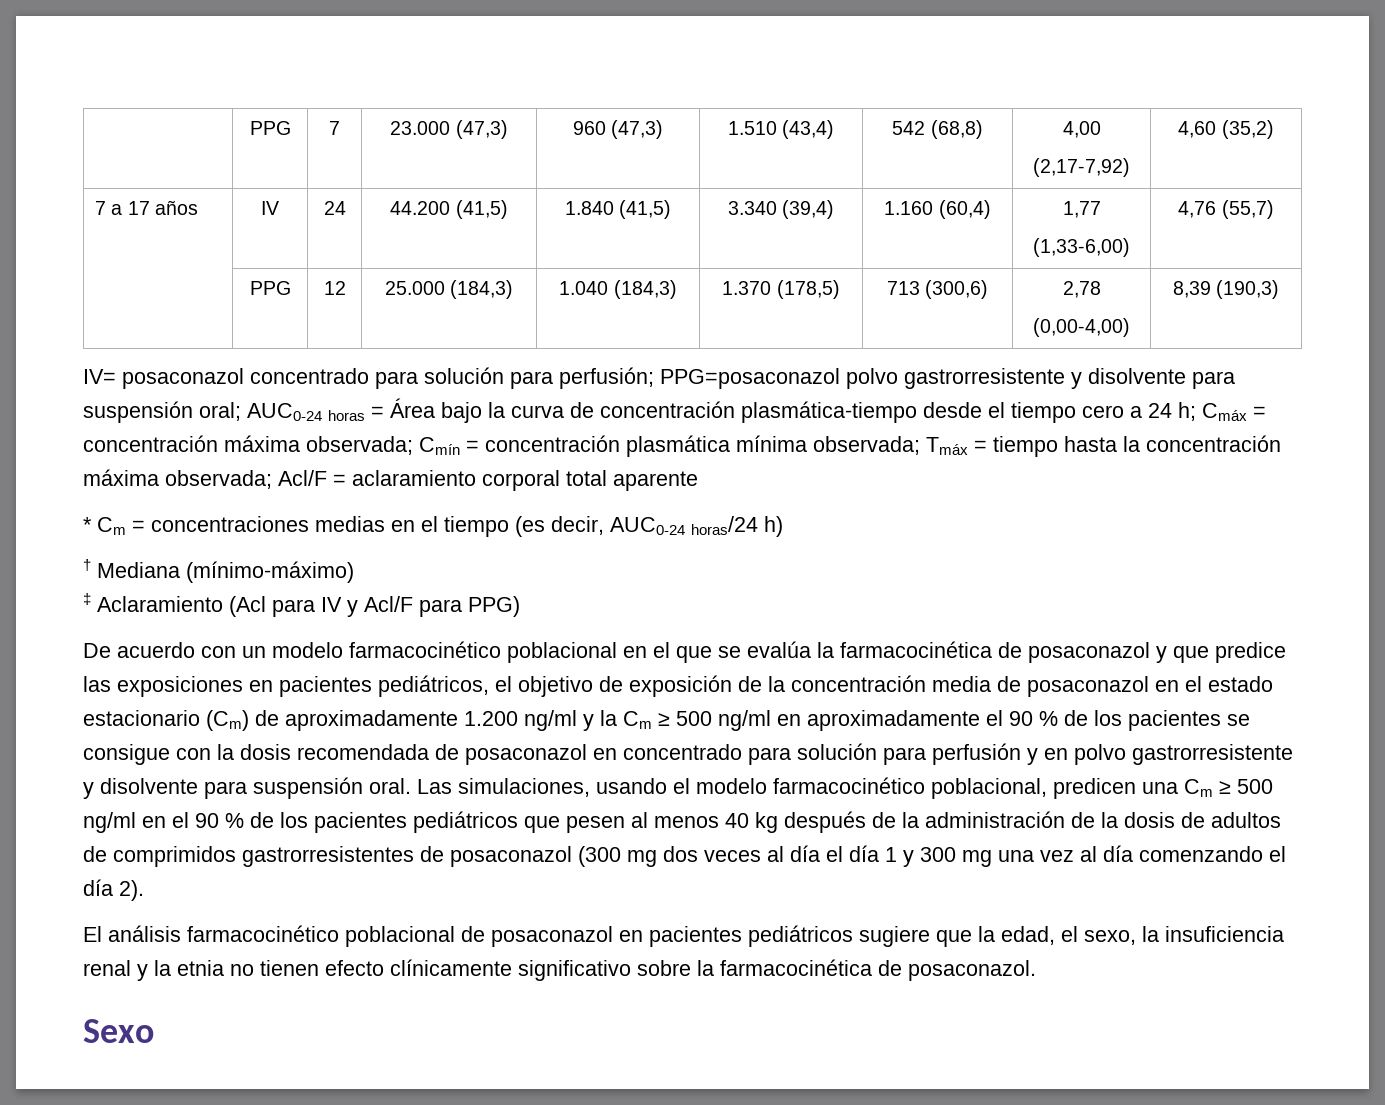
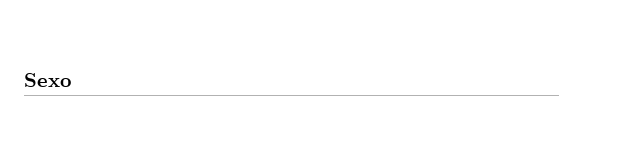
[249,121,291,135] [329,121,340,135] [390,120,508,139] [572,120,664,139] [727,120,835,139] [892,120,983,139] [1062,121,1101,138] [1033,158,1130,177] [1178,120,1274,139] [95,200,198,215] [261,201,279,215] [323,201,346,215] [390,200,508,219] [564,200,672,219] [727,200,835,219] [884,200,991,219] [1062,201,1101,218] [1033,238,1130,257] [1178,200,1274,219] [249,281,291,295] [323,281,346,295] [384,280,514,299] [559,280,677,299] [722,280,840,299] [886,280,989,299] [1062,281,1101,298] [1033,318,1130,337] [1172,280,1280,299] [83,367,1235,389] [83,398,1266,423] [83,435,1281,457] [83,469,698,491] [83,516,783,537] [83,559,354,583] [83,593,520,617] [83,641,1286,663] [83,675,1273,697] [83,710,1250,731] [83,743,1293,765] [83,777,1273,799] [83,811,1281,833] [83,845,1286,867] [83,879,144,901] [83,925,1284,947] [83,959,1036,981] | PPG | 7 | 23.000 (47,3) | 960 (47,3) | 1.510 (43,4) | 542 (68,8) | 4,00 // (2,17-7,92) | 4,60 (35,2) // 7 a 17 años | IV | 24 | 44.200 (41,5) | 1.840 (41,5) | 3.340 (39,4) | 1.160 (60,4) | 1,77 // (1,33-6,00) | 4,76 (55,7) // | PPG | 12 | 25.000 (184,3) | 1.040 (184,3) | 1.370 (178,5) | 713 (300,6) | 2,78 // (0,00-4,00) | 8,39 (190,3) // IV= posaconazol concentrado para solución para perfusión; PPG=posaconazol polvo gastrorresistente y disolvente para suspensión oral; AUC0-24 horas = Área bajo la curva de concentración plasmática-tiempo desde el tiempo cero a 24 h; Cmáx = concentración máxima observada; Cmín = concentración plasmática mínima observada; Tmáx = tiempo hasta la concentración máxima observada; Acl/F = aclaramiento corporal total aparente // * Cm = concentraciones medias en el tiempo (es decir, AUC0-24 horas/24 h) // † Mediana (mínimo-máximo) // ‡ Aclaramiento (Acl para IV y Acl/F para PPG) // De acuerdo con un modelo farmacocinético poblacional en el que se evalúa la farmacocinética de posaconazol y que predice las exposiciones en pacientes pediátricos, el objetivo de exposición de la concentración media de posaconazol en el estado estacionario (Cm) de aproximadamente 1.200 ng/ml y la Cm ≥ 500 ng/ml en aproximadamente el 90 % de los pacientes se consigue con la dosis recomendada de posaconazol en concentrado para solución para perfusión y en polvo gastrorresistente y disolvente para suspensión oral. Las simulaciones, usando el modelo farmacocinético poblacional, predicen una Cm ≥ 500 ng/ml en el 90 % de los pacientes pediátricos que pesen al menos 40 kg después de la administración de la dosis de adultos de comprimidos gastrorresistentes de posaconazol (300 mg dos veces al día el día 1 y 300 mg una vez al día comenzando el día 2). // El análisis farmacocinético poblacional de posaconazol en pacientes pediátricos sugiere que la edad, el sexo, la insuficiencia renal y la etnia no tienen efecto clínicamente significativo sobre la farmacocinética de posaconazol. // -> (24, 80) none

